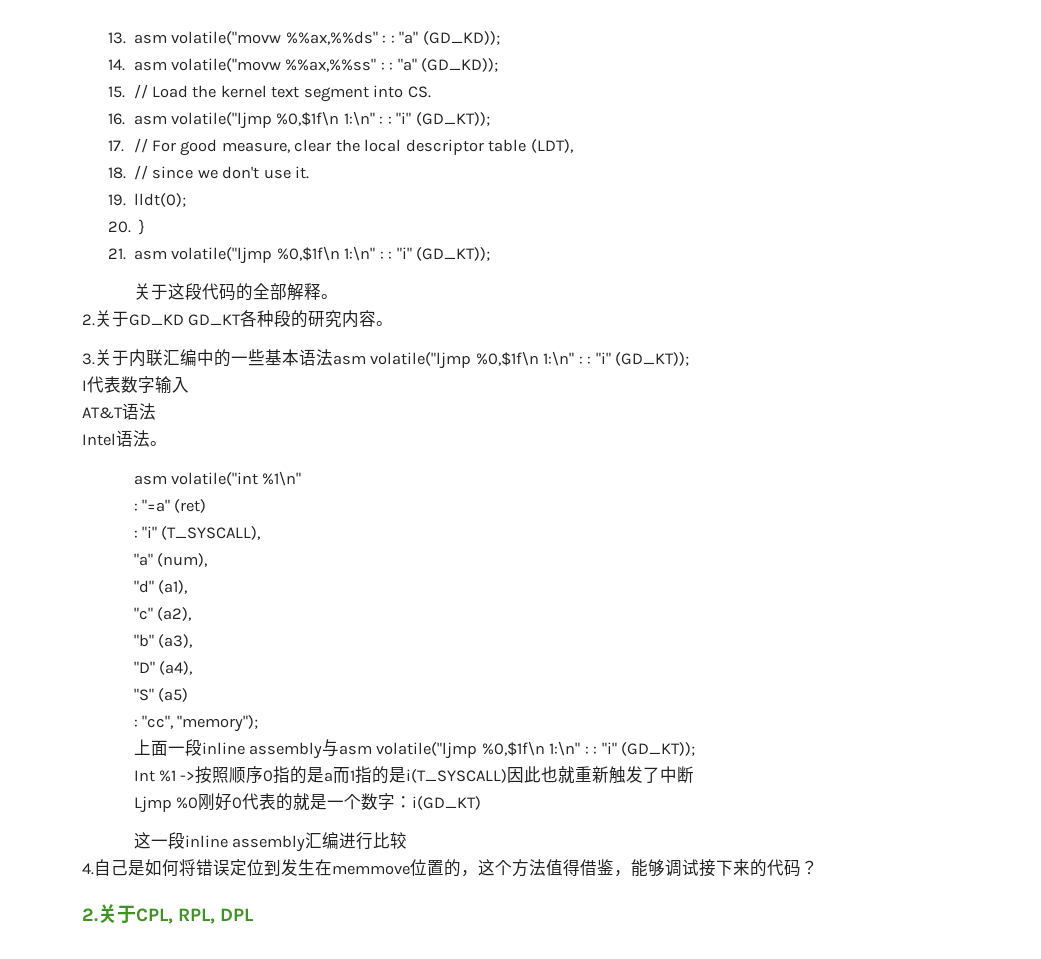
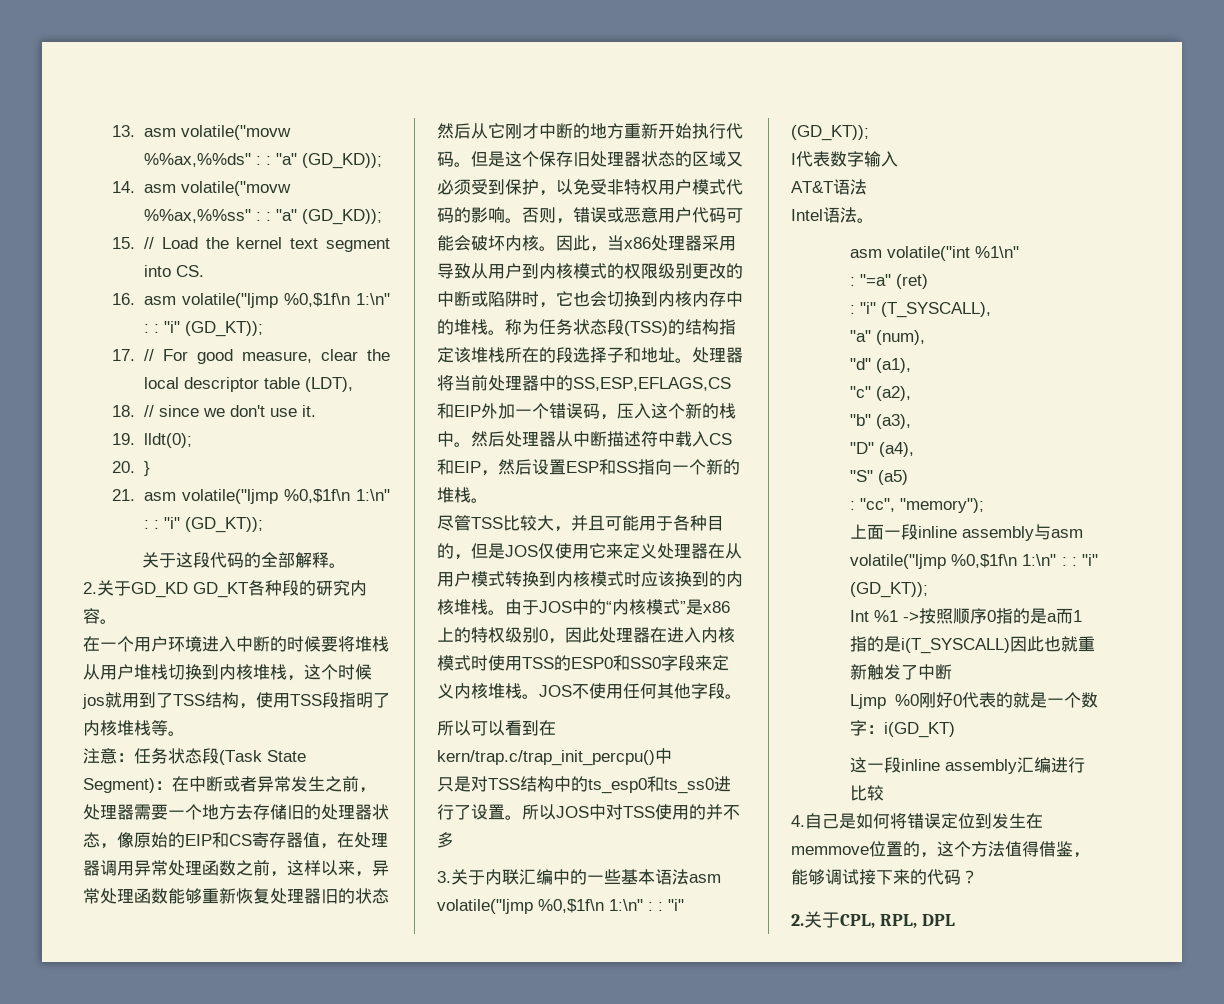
(394, 323) none -> [83,636,389,652] [83,664,372,681] [82,692,390,709] [83,720,185,736] [83,748,306,765] [83,776,376,793] [83,804,389,820] [83,832,388,849] [83,860,389,877] [83,888,389,904] [437,123,743,139] [437,151,743,167] [437,179,743,196] [437,207,743,224] [437,235,736,252] [437,263,743,279] [437,291,743,308] [437,319,736,336] [437,347,743,363] [437,375,731,391] [437,403,736,420] [437,431,732,447] [437,459,740,476] [437,487,488,503] [437,515,724,532] [437,543,742,560] [437,571,743,587] [437,599,730,615] [437,627,735,644] [437,655,729,671] [437,683,742,699] [437,720,556,736] [437,748,672,766] [437,776,731,794] [437,804,740,820] [437,832,454,848] // 在一个用户环境进入中断的时候要将堆栈从用户堆栈切换到内核堆栈，这个时候jos就用到了TSS结构，使用TSS段指明了内核堆栈等。 // 注意：任务状态段(Task State Segment)：在中断或者异常发生之前，处理器需要一个地方去存储旧的处理器状态，像原始的EIP和CS寄存器值，在处理器调用异常处理函数之前，这样以来，异常处理函数能够重新恢复处理器旧的状态然后从它刚才中断的地方重新开始执行代码。但是这个保存旧处理器状态的区域又必须受到保护，以免受非特权用户模式代码的影响。否则，错误或恶意用户代码可能会破坏内核。因此，当x86处理器采用导致从用户到内核模式的权限级别更改的中断或陷阱时，它也会切换到内核内存中的堆栈。称为任务状态段(TSS)的结构指定该堆栈所在的段选择子和地址。处理器将当前处理器中的SS,ESP,EFLAGS,CS和EIP外加一个错误码，压入这个新的栈中。然后处理器从中断描述符中载入CS和EIP，然后设置ESP和SS指向一个新的堆栈。 // 尽管TSS比较大，并且可能用于各种目的，但是JOS仅使用它来定义处理器在从用户模式转换到内核模式时应该换到的内核堆栈。由于JOS中的“内核模式”是x86上的特权级别0，因此处理器在进入内核模式时使用TSS的ESP0和SS0字段来定义内核堆栈。JOS不使用任何其他字段。 // 所以可以看到在kern/trap.c/trap_init_percpu()中 // 只是对TSS结构中的ts_esp0和ts_ss0进行了设置。所以JOS中对TSS使用的并不多

